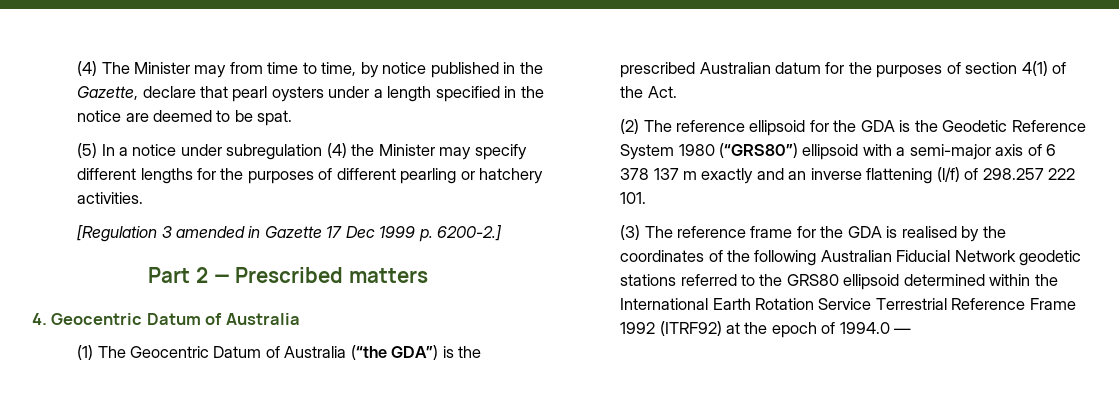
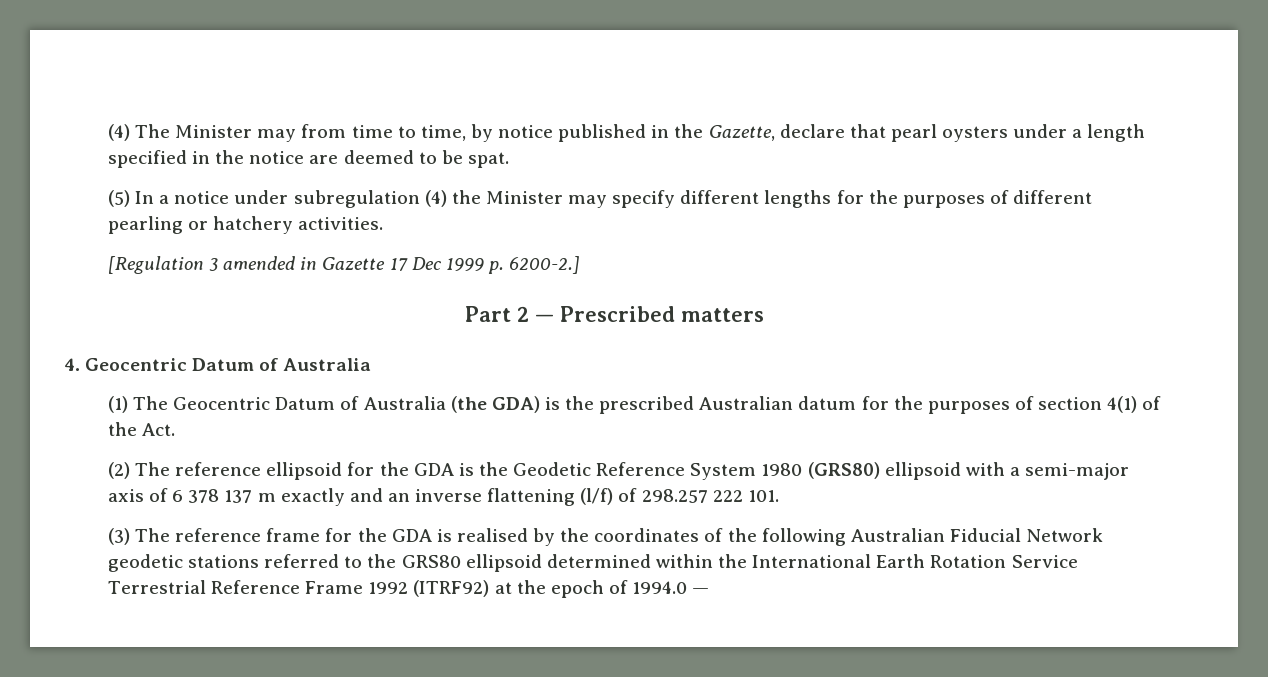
[350,345,439,360] (“the GDA”) -> [450,396,540,413] (the GDA)
[719,143,799,158] (“GRS80”) -> [807,462,880,479] (GRS80)

